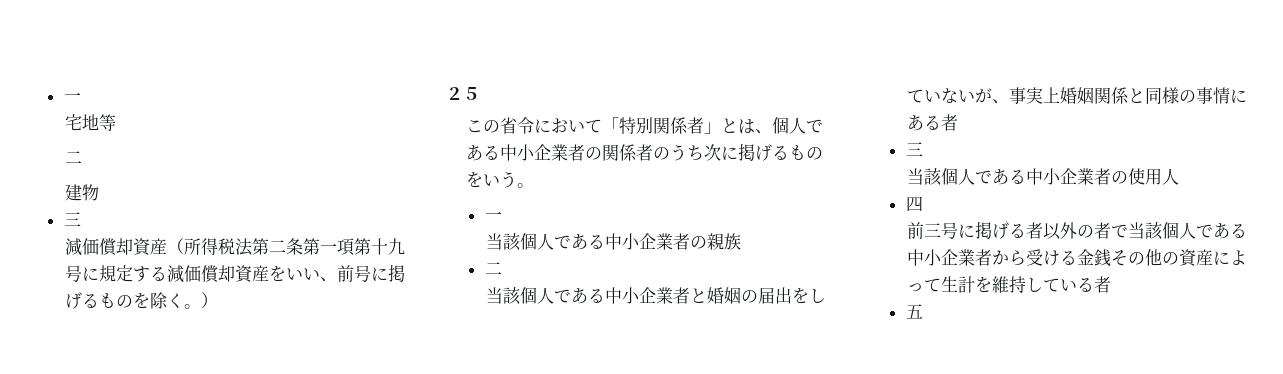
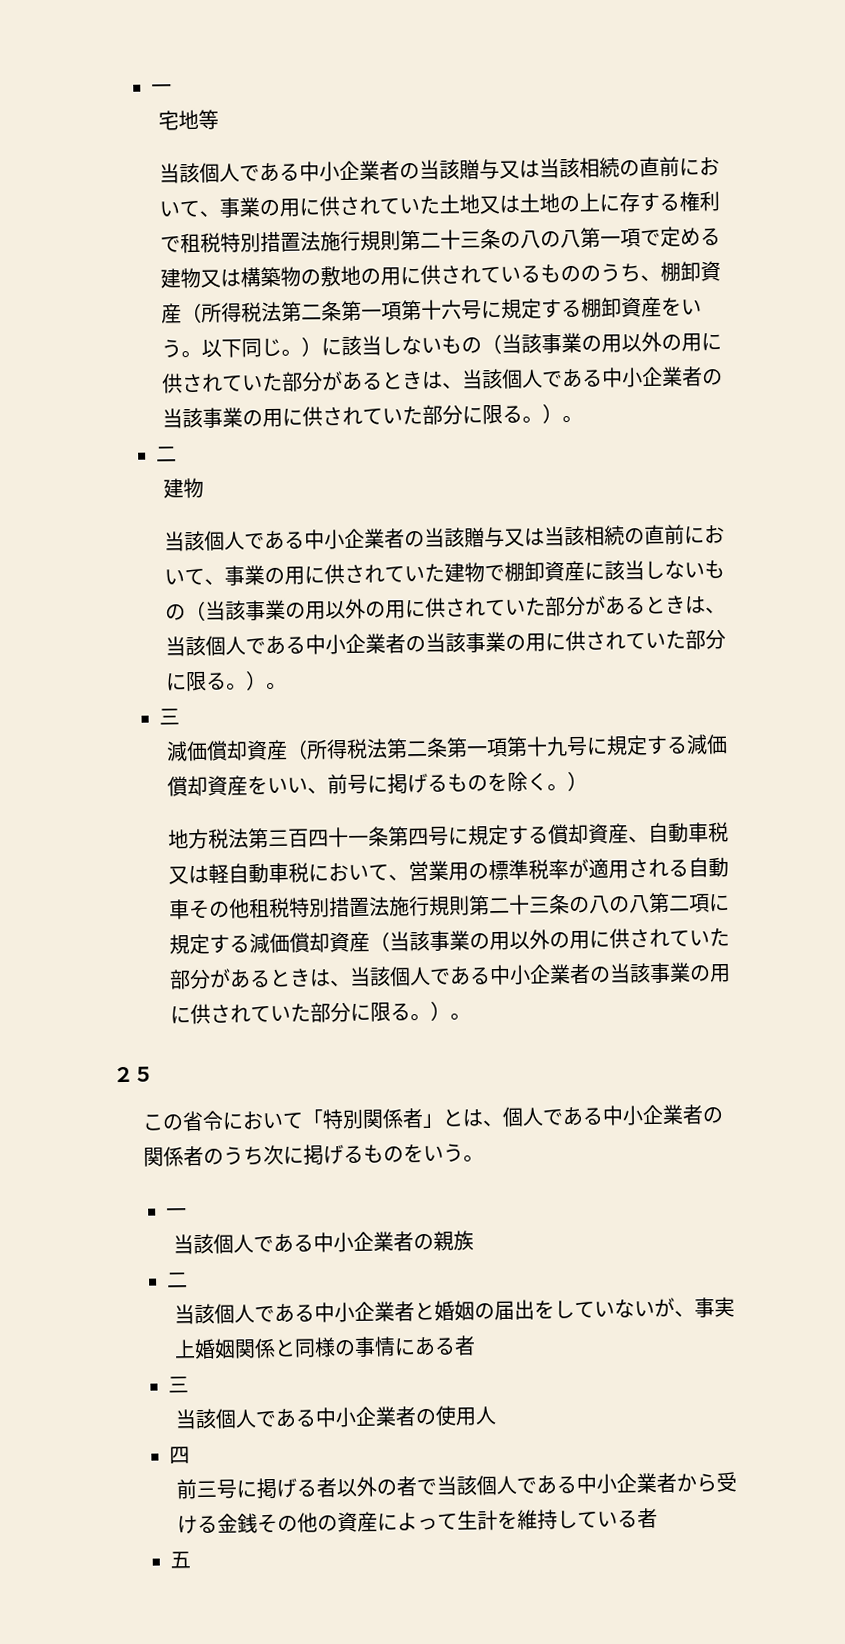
[65,151,83,164] [65,184,100,201] 二 // 建物 -> [158,156,720,184] [158,191,720,218] [159,226,721,254] [159,260,721,289] [160,296,702,324] [160,331,722,359] [161,366,723,394] [161,403,583,429] [154,446,177,462] [162,477,204,499] [163,524,725,552] [163,559,725,586] [164,595,726,622] [164,628,726,657] [165,670,287,692] 当該個人である中小企業者の当該贈与又は当該相続の直前において、事業の用に供されていた土地又は土地の上に存する権利で租税特別措置法施行規則第二十三条の八の八第一項で定める建物又は構築物の敷地の用に供されているもののうち、棚卸資産（所得税法第二条第一項第十六号に規定する棚卸資産をいう。以下同じ。）に該当しないもの（当該事業の用以外の用に供されていた部分があるときは、当該個人である中小企業者の当該事業の用に供されていた部分に限る。）。 // 二 // 建物 // 当該個人である中小企業者の当該贈与又は当該相続の直前において、事業の用に供されていた建物で棚卸資産に該当しないもの（当該事業の用以外の用に供されていた部分があるときは、当該個人である中小企業者の当該事業の用に供されていた部分に限る。）。
(219, 300) none -> [167,821,729,850] [167,856,729,885] [168,892,730,920] [168,927,730,955] [168,962,731,990] [169,1000,471,1025] // 地方税法第三百四十一条第四号に規定する償却資産、自動車税又は軽自動車税において、営業用の標準税率が適用される自動車その他租税特別措置法施行規則第二十三条の八の八第二項に規定する減価償却資産（当該事業の用以外の用に供されていた部分があるときは、当該個人である中小企業者の当該事業の用に供されていた部分に限る。）。

